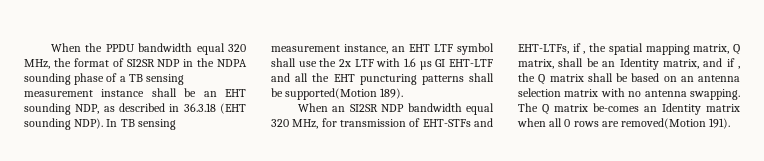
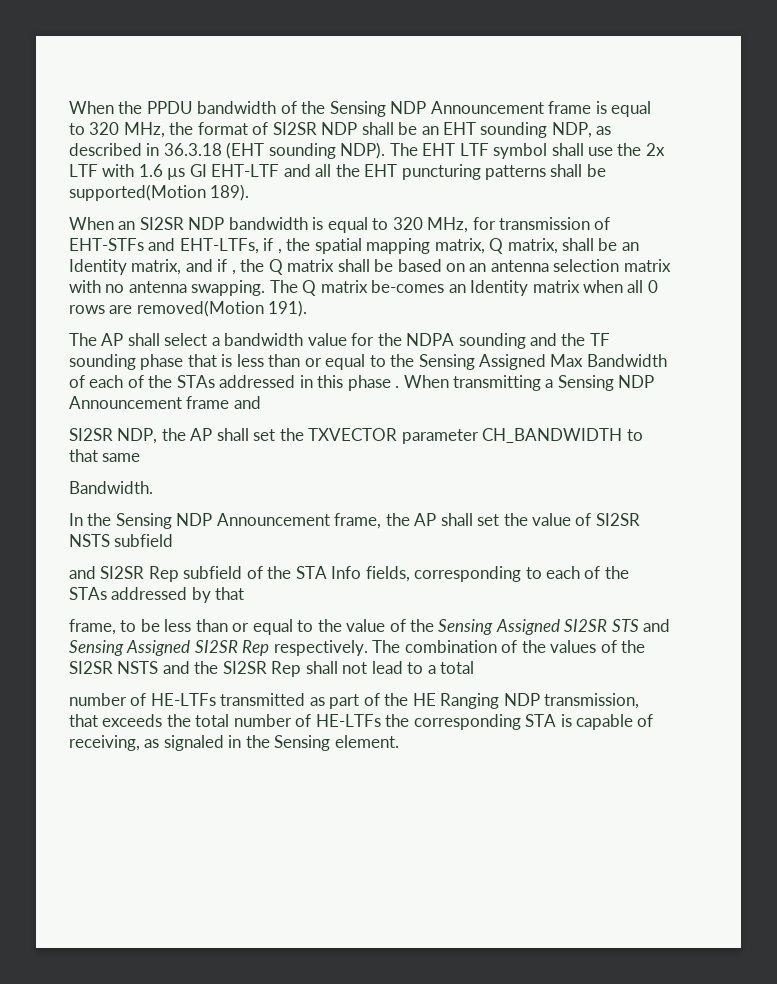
[196,43,225,55] equal -> [280,101,652,117] [69,123,85,135] of the Sensing NDP Announcement frame is equal to
[183,58,247,67] [24,73,185,85] [24,89,145,97] in the NDPA sounding phase of a TB sensing measurement instance -> (358, 128) none
[106,119,176,130] [271,44,405,54] In TB sensing measurement instance, an -> [389,143,418,156] The
[466,103,494,115] equal -> [312,217,389,233] is equal to
(731, 123) none -> [69,333,610,349] [69,354,667,370] [69,375,655,391] [69,396,261,409] [69,428,643,444] [69,449,141,462] [69,481,153,494] [69,513,640,529] [69,534,174,547] [69,566,629,582] [69,587,245,603] [69,619,671,635] [69,640,646,656] [69,661,475,677] [69,693,640,709] [69,714,654,730] [69,735,399,751] // The AP shall select a bandwidth value for the NDPA sounding and the TF sounding phase that is less than or equal to the Sensing Assigned Max Bandwidth of each of the STAs addressed in this phase . When transmitting a Sensing NDP Announcement frame and // SI2SR NDP, the AP shall set the TXVECTOR parameter CH_BANDWIDTH to that same // Bandwidth. // In the Sensing NDP Announcement frame, the AP shall set the value of SI2SR NSTS subfield // and SI2SR Rep subfield of the STA Info fields, corresponding to each of the STAs addressed by that // frame, to be less than or equal to the value of the Sensing Assigned SI2SR STS and Sensing Assigned SI2SR Rep respectively. The combination of the values of the SI2SR NSTS and the SI2SR Rep shall not lead to a total // number of HE-LTFs transmitted as part of the HE Ranging NDP transmission, that exceeds the total number of HE-LTFs the corresponding STA is capable of receiving, as signaled in the Sensing element.

